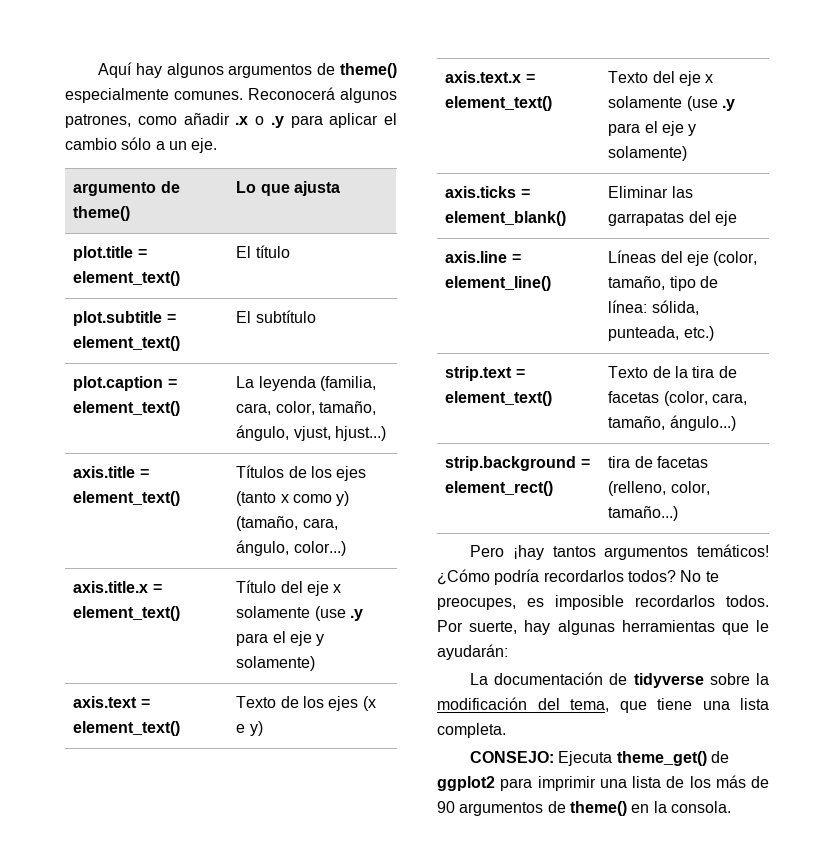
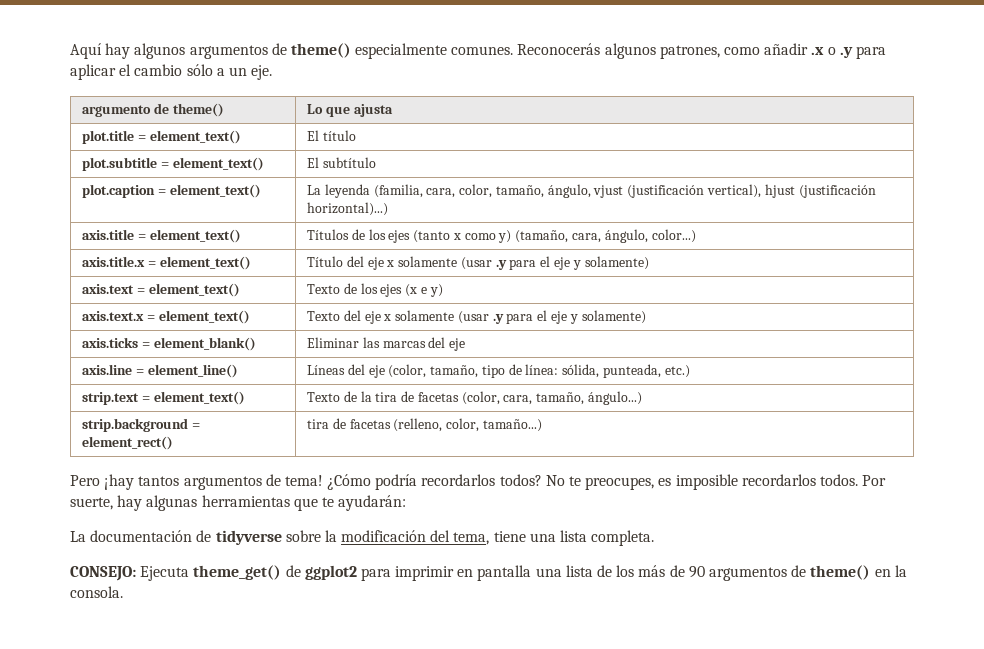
[248,87,335,100] Reconocerá -> [517,43,601,55] Reconocerás
[293,426,386,441] vjust, hjust...) -> [593,184,876,198] [306,202,388,216] vjust (justificación vertical), hjust (justificación horizontal)...)
[314,606,346,621] (use -> [460,257,492,270] (usar
[686,96,718,111] (use -> [457,311,489,324] (usar
[608,212,685,226] garrapatas -> [382,341,426,348] marcas
[697,544,769,557] temáticos! -> [265,474,323,486] de tema!
[756,620,769,632] le -> [321,497,334,507] te
[619,701,647,713] que -> (490, 538) none
(596, 783) none -> [457,565,532,581] en pantalla

